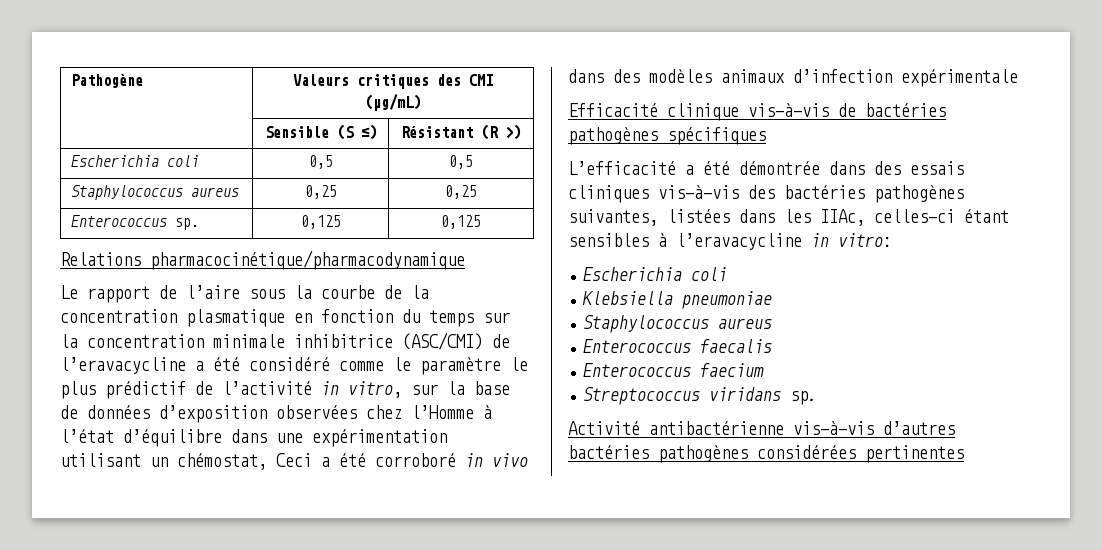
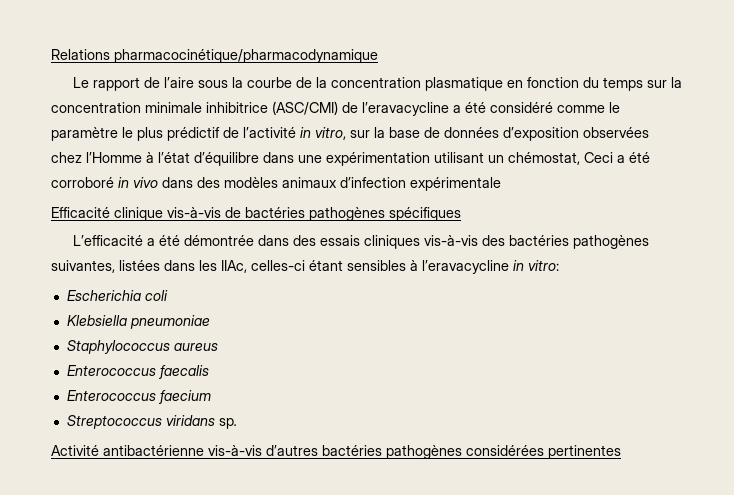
[70,73,143,88] [293,74,493,89] [364,94,421,111] [264,124,377,140] [401,124,521,140] [70,155,199,167] [308,155,333,169] [449,155,473,169] [70,185,239,200] [304,185,337,199] [445,185,477,199] [70,215,199,230] [300,215,341,229] [441,215,481,229] Pathogène | Valeurs critiques des CMI (µg/mL) // | Sensible (S ≤) | Résistant (R >) // Escherichia coli | 0,5 | 0,5 // Staphylococcus aureus | 0,25 | 0,25 // Enterococcus sp. | 0,125 | 0,125 // -> (51, 54) none

